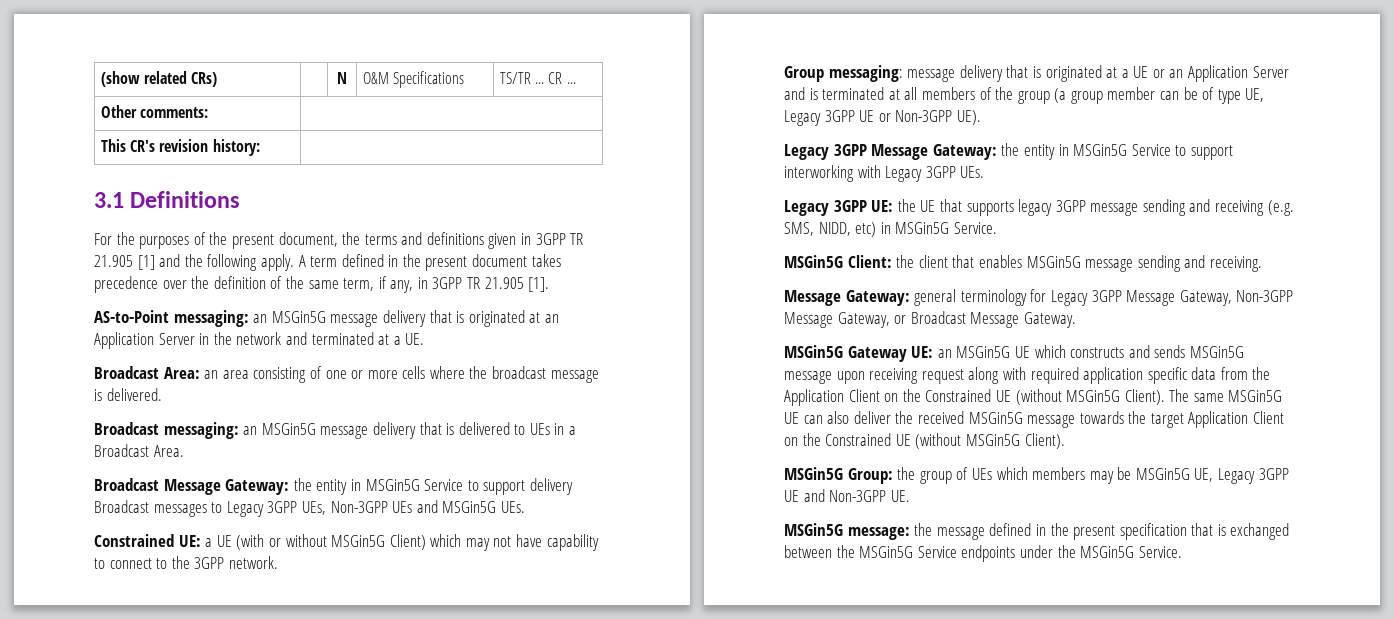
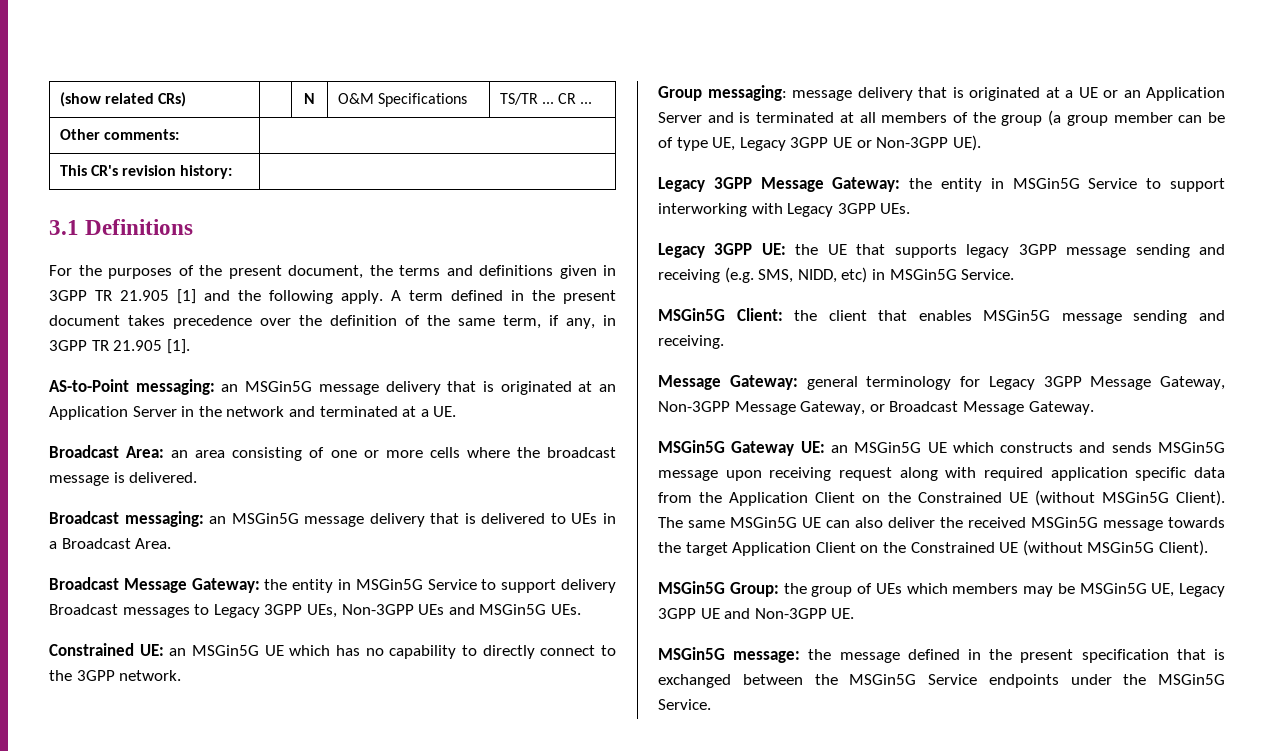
[205,534,543,551] a UE (with or without MSGin5G Client) which may not have -> [169,645,384,656] an MSGin5G UE which has no
(105, 563) none -> [482,645,535,659] directly

